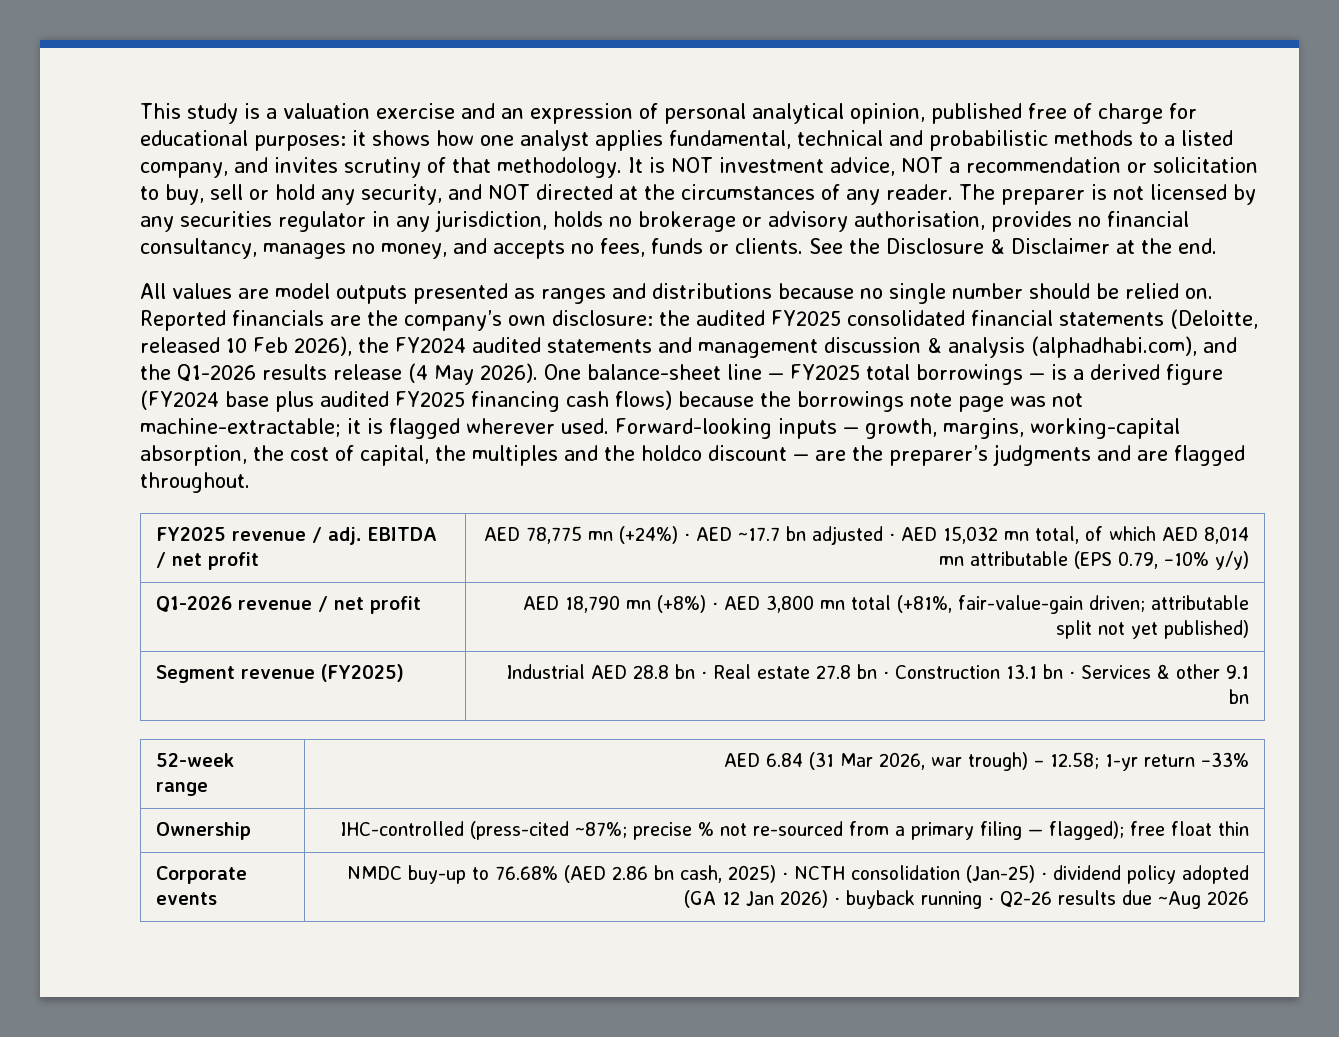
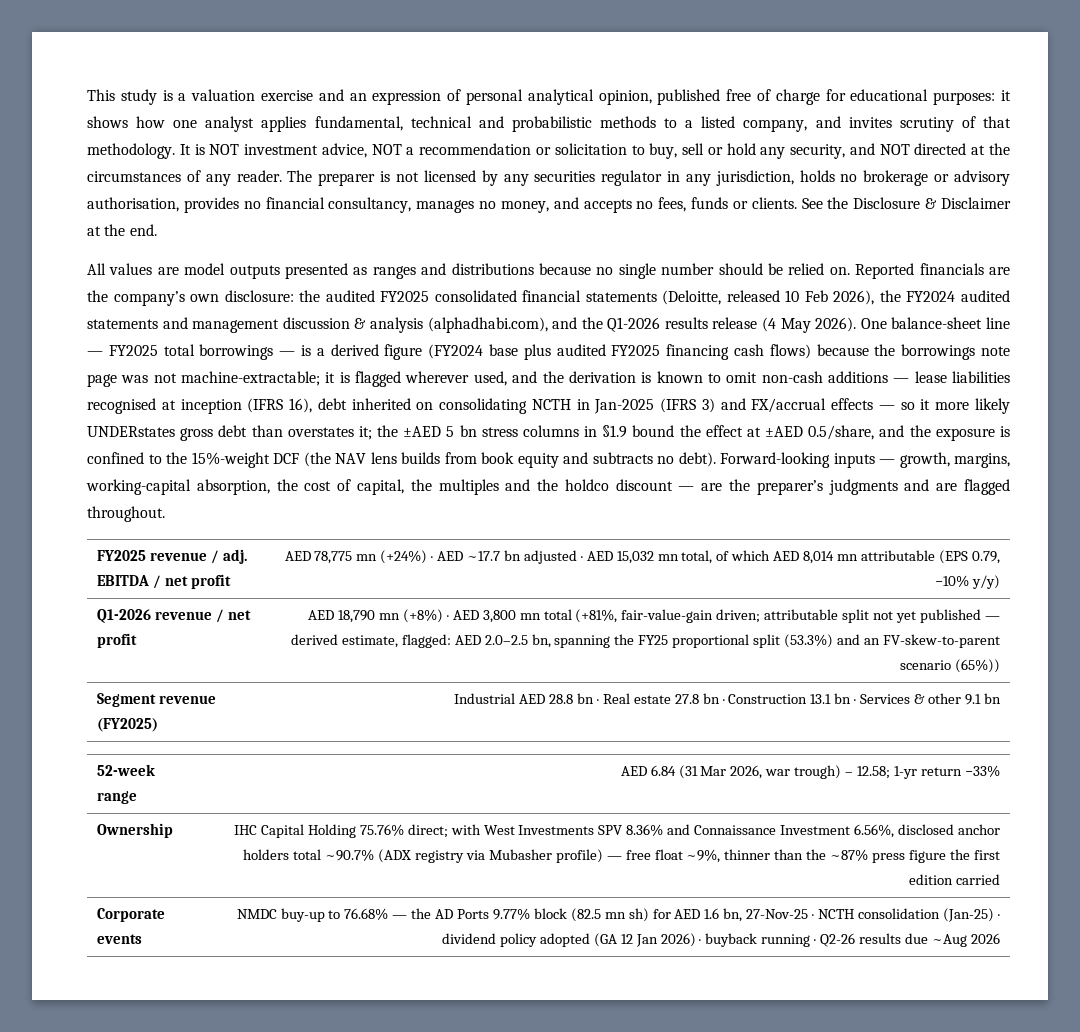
[561,418,609,434] used. -> [473,371,1011,386] [87,398,1011,414] [87,425,1010,441] [87,452,716,468] used, and the derivation is known to omit non-cash additions — lease liabilities recognised at inception (IFRS 16), debt inherited on consolidating NCTH in Jan-2025 (IFRS 3) and FX/accrual effects — so it more likely UNDERstates gross debt than overstates it; the ±AED 5 bn stress columns in §1.9 bound the effect at ±AED 0.5/share, and the exposure is confined to the 15%-weight DCF (the NAV lens builds from book equity and subtracts no debt).
[1163,620,1249,639] published) -> [919,609,1000,623] [290,634,1000,648] [899,659,1000,673] published — derived estimate, flagged: AED 2.0–2.5 bn, spanning the FY25 proportional split (53.3%) and an FV-skew-to-parent scenario (65%))
[339,821,1249,840] IHC-controlled (press-cited ~87%; precise % not re-sourced from a primary filing — flagged); free float thin -> [234,824,1000,838] [243,849,1000,863] [908,874,1000,885] IHC Capital Holding 75.76% direct; with West Investments SPV 8.36% and Connaissance Investment 6.56%, disclosed anchor holders total ~90.7% (ADX registry via Mubasher profile) — free float ~9%, thinner than the ~87% press figure the first edition carried
[563,865,776,883] (AED 2.86 bn cash, 2025) -> [392,908,809,922] — the AD Ports 9.77% block (82.5 mn sh) for AED 1.6 bn, 27-Nov-25

